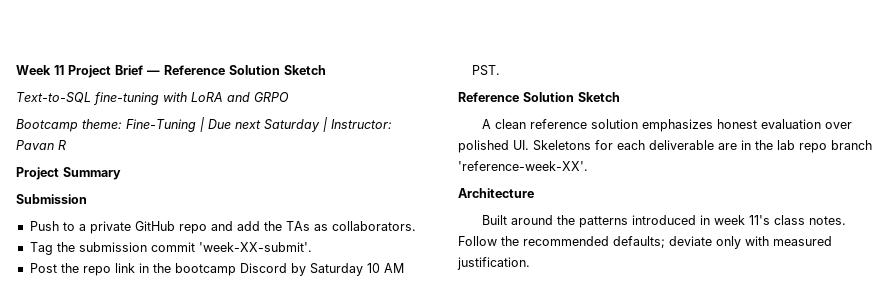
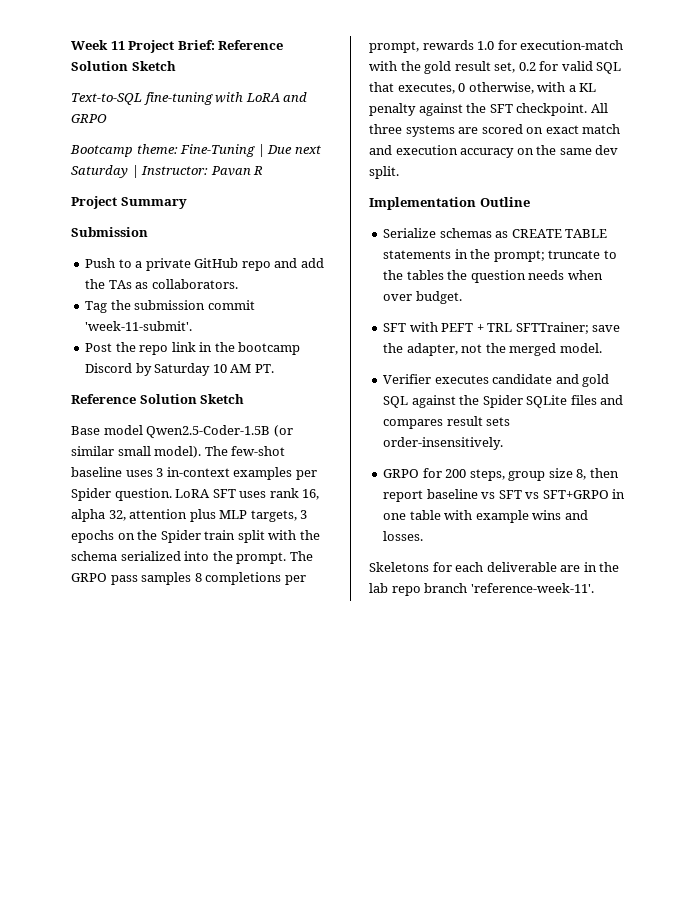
[115,65,160,75] Brief — -> [177,40,215,50] Brief:
[198,242,312,252] 'week-XX-submit'. -> [85,321,193,331] 'week-11-submit'.
[471,65,500,76] [458,92,620,102] [481,119,852,132] [458,140,529,153] PST. // Reference Solution Sketch // A clean reference solution emphasizes honest evaluation over polished UI. -> [254,364,274,373] [71,394,245,404] [71,425,293,438] [71,446,286,458] [71,467,317,480] [71,488,320,501] [71,509,308,522] [71,530,320,543] [71,551,313,564] [71,572,306,585] [369,40,624,53] [369,61,622,74] [369,82,597,94] [369,103,608,116] [369,124,621,137] [369,145,619,158] [369,166,399,179] [369,197,530,210] [383,228,608,238] [383,249,617,262] [383,270,603,283] [383,291,462,304] [383,322,621,334] [383,343,602,356] [383,374,610,387] [383,395,624,408] [383,416,511,429] [383,437,504,450] [383,468,619,481] [383,489,626,502] [383,510,588,523] [383,531,424,541] PT. // Reference Solution Sketch // Base model Qwen2.5-Coder-1.5B (or similar small model). The few-shot baseline uses 3 in-context examples per Spider question. LoRA SFT uses rank 16, alpha 32, attention plus MLP targets, 3 epochs on the Spider train split with the schema serialized into the prompt. The GRPO pass samples 8 completions per prompt, rewards 1.0 for execution-match with the gold result set, 0.2 for valid SQL that executes, 0 otherwise, with a KL penalty against the SFT checkpoint. All three systems are scored on exact match and execution accuracy on the same dev split. // Implementation Outline // Serialize schemas as CREATE TABLE statements in the prompt; truncate to the tables the question needs when over budget. // SFT with PEFT + TRL SFTTrainer; save the adapter, not the merged model. // Verifier executes candidate and gold SQL against the Spider SQLite files and compares result sets order-insensitively. // GRPO for 200 steps, group size 8, then report baseline vs SFT vs SFT+GRPO in one table with example wins and losses. //
[458,161,588,171] [458,188,534,198] [481,215,846,228] [458,236,832,249] [457,257,530,270] 'reference-week-XX'. // Architecture // Built around the patterns introduced in week 11's class notes. Follow the recommended defaults; deviate only with measured justification. -> [470,583,594,593] 'reference-week-11'.

